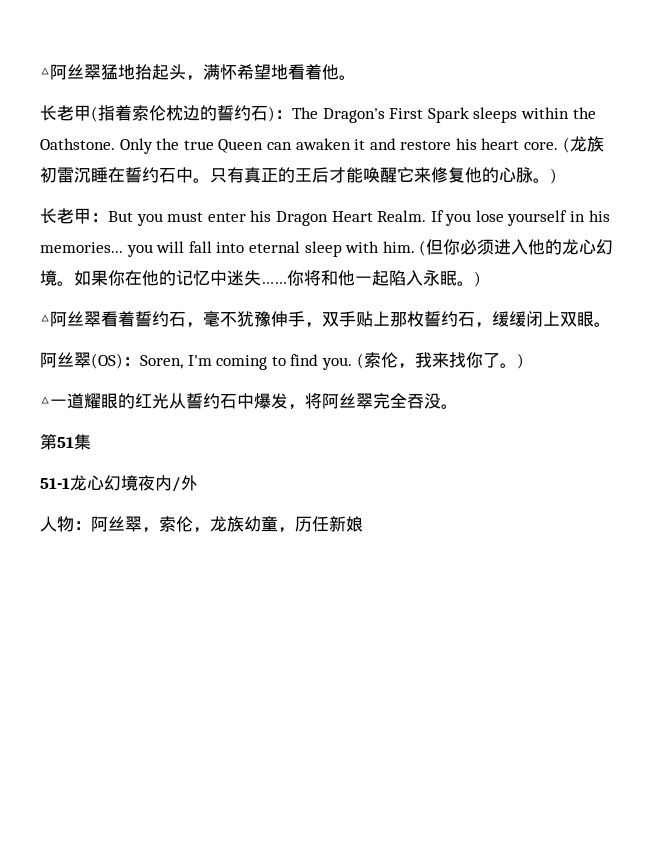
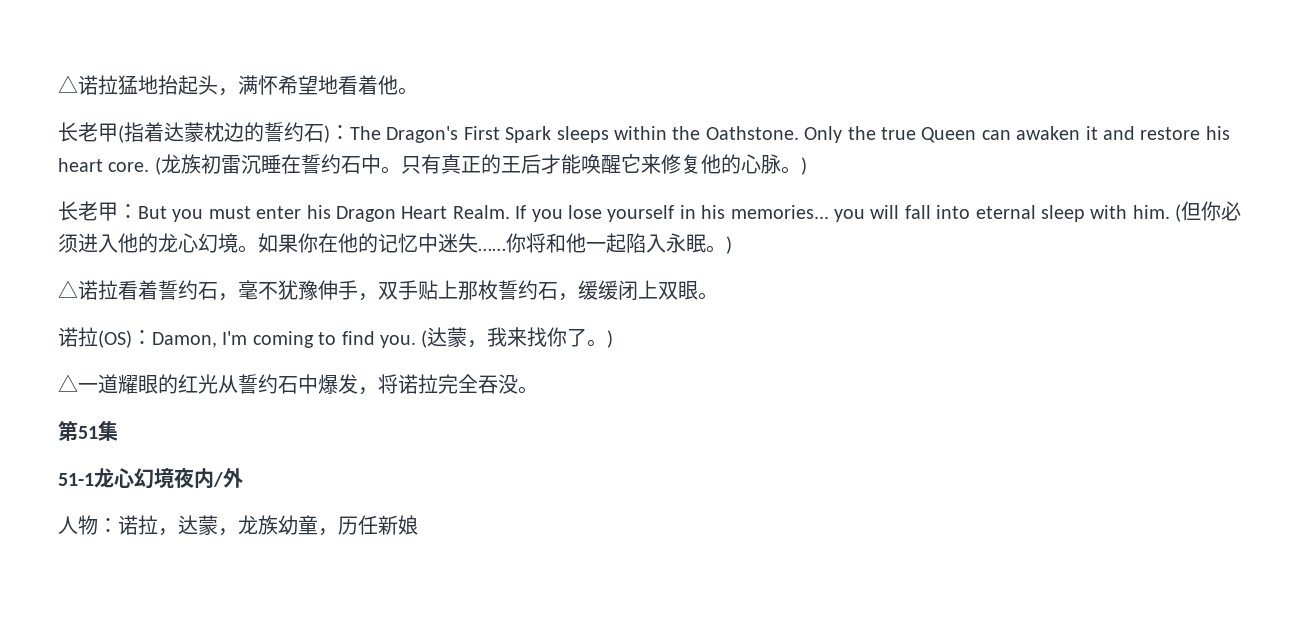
[40,64,101,80] △阿丝翠 -> [58,75,118,95] △诺拉
[132,105,166,121] 索伦 -> [164,122,204,142] 达蒙
[50,311,101,327] 阿丝翠 -> [78,280,118,300] 诺拉
[40,352,183,369] 阿丝翠(OS)：Soren, -> [58,327,217,348] 诺拉(OS)：Damon,
[363,352,398,368] 索伦 -> [427,327,468,347] 达蒙
[322,393,373,409] 阿丝翠 -> [398,374,438,394] 诺拉
[91,516,193,533] 阿丝翠，索伦 -> [118,515,218,536] 诺拉，达蒙

